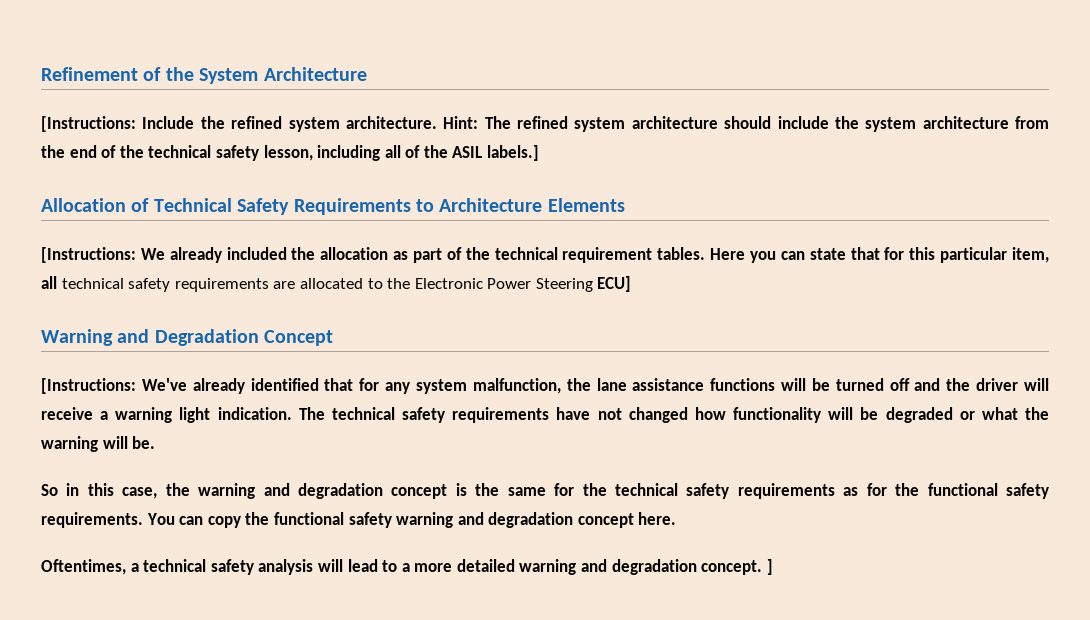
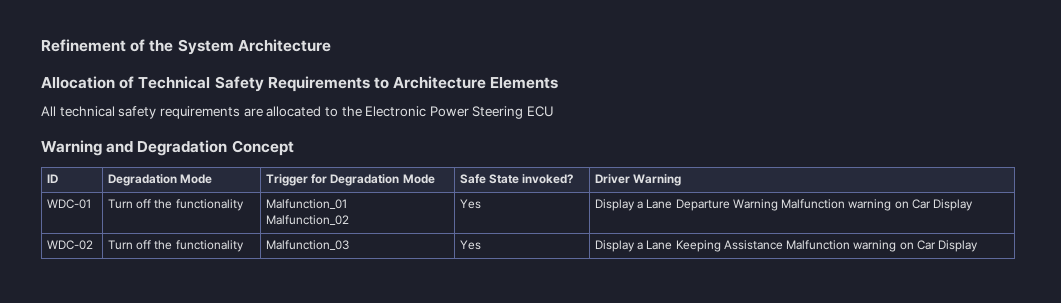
[41,116,1049,132] [41,145,540,161] // [Instructions: Include the refined system architecture. Hint: The refined system architecture should include the system architecture from the end of the technical safety lesson, including all of the ASIL labels.] -> (331, 45) none
[41,247,1050,263] [41,276,57,289] [Instructions: We already included the allocation as part of the technical requirement tables. Here you can state that for this particular item, all -> [41,106,56,116] All
[597,276,632,292] ECU] -> [527,106,555,117] ECU
[41,378,1050,394] [41,407,1049,423] [41,436,156,452] [41,483,1050,499] [41,512,677,528] [41,559,773,575] // [Instructions: We've already identified that for any system malfunction, the lane assistance functions will be turned off and the driver will receive a warning light indication. The technical safety requirements have not changed how functionality will be degraded or what the warning will be. // So in this case, the warning and degradation concept is the same for the technical safety requirements as for the functional safety requirements. You can copy the functional safety warning and degradation concept here. // Oftentimes, a technical safety analysis will lead to a more detailed warning and degradation concept. ] -> [46,174,58,183] [107,174,213,186] [265,174,435,186] [459,174,574,184] [594,174,682,186] [46,199,91,209] [107,199,244,211] [265,199,347,209] [265,215,349,225] [459,199,481,209] [594,199,974,211] [46,240,93,250] [107,240,244,252] [265,240,349,250] [459,240,481,250] [594,240,979,252] // ID | Degradation Mode | Trigger for Degradation Mode | Safe State invoked? | Driver Warning // WDC-01 | Turn off the functionality | Malfunction_01 // Malfunction_02 | Yes | Display a Lane Departure Warning Malfunction warning on Car Display // WDC-02 | Turn off the functionality | Malfunction_03 | Yes | Display a Lane Keeping Assistance Malfunction warning on Car Display

